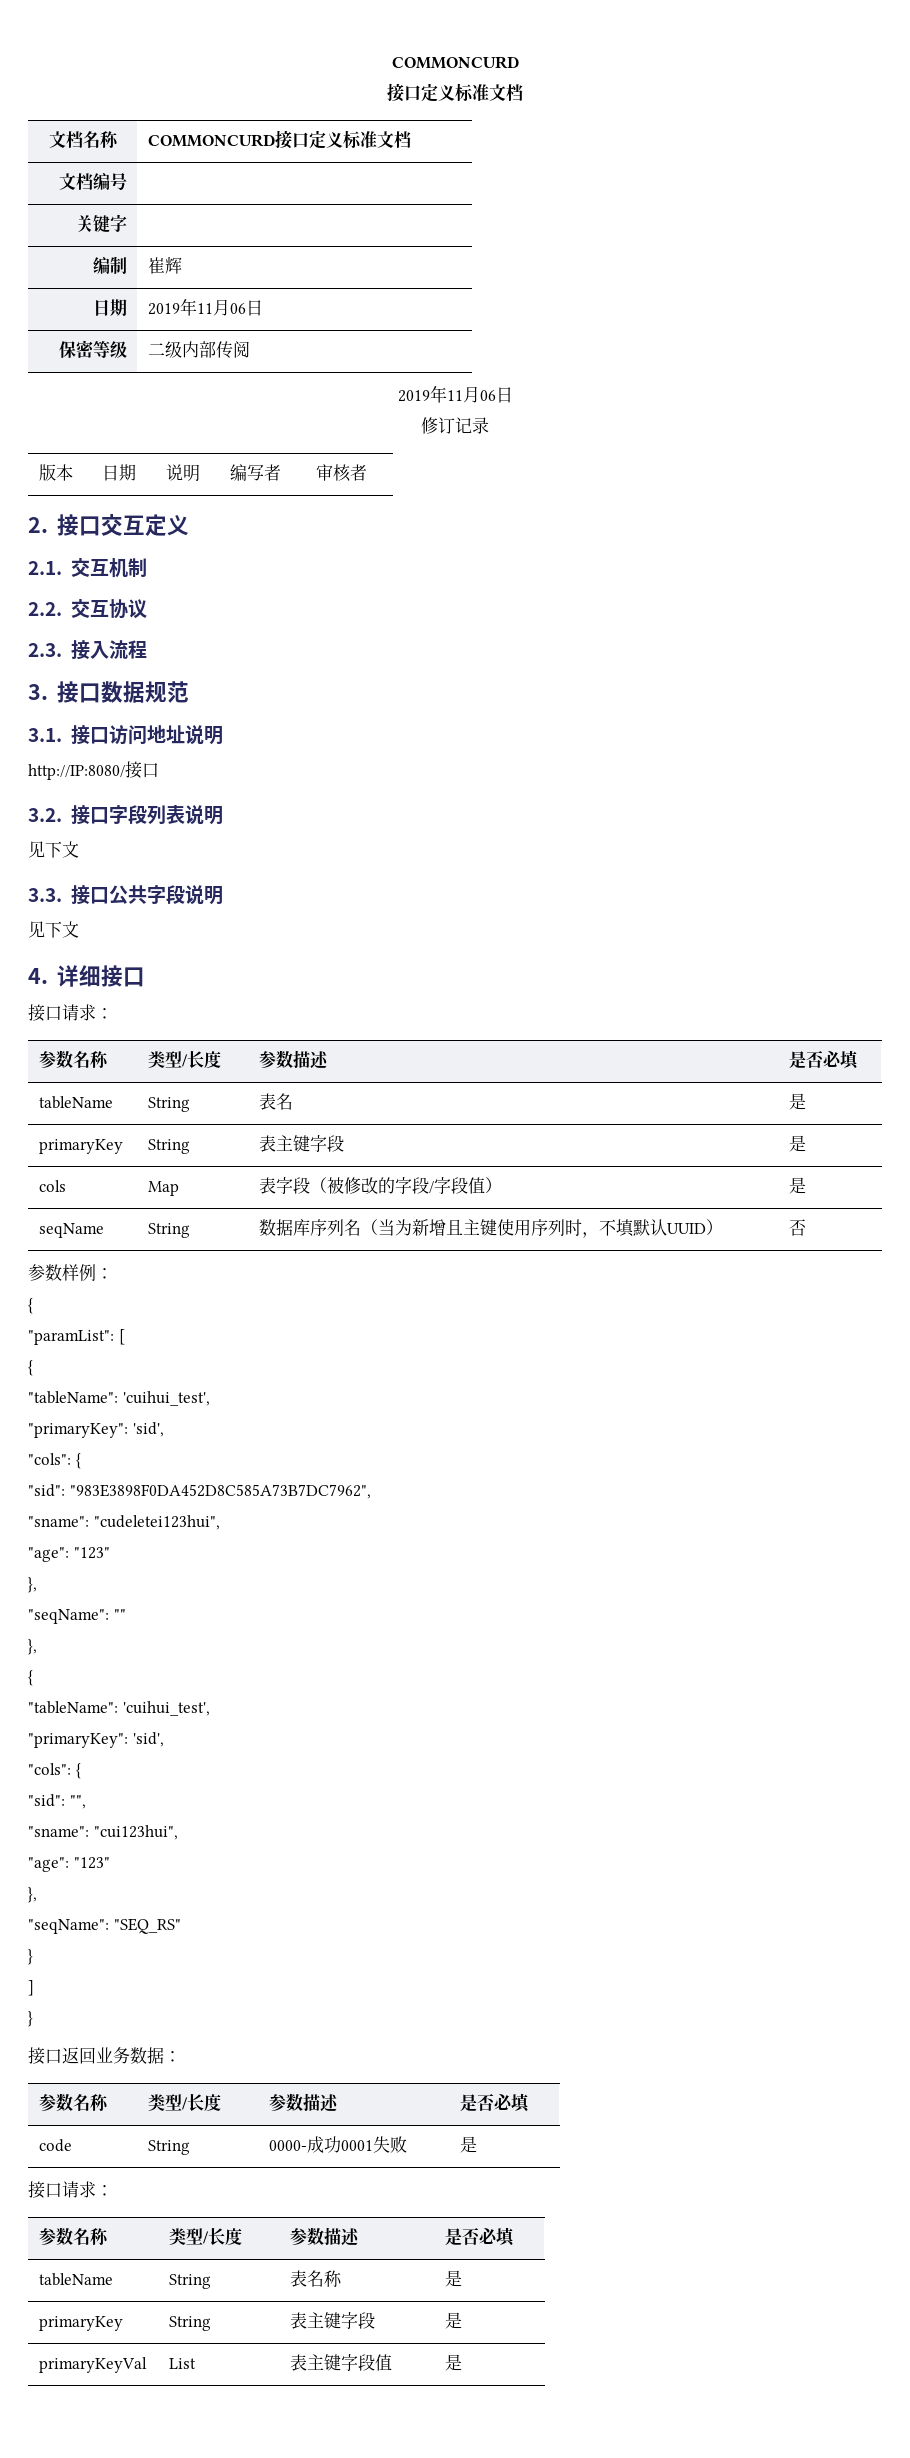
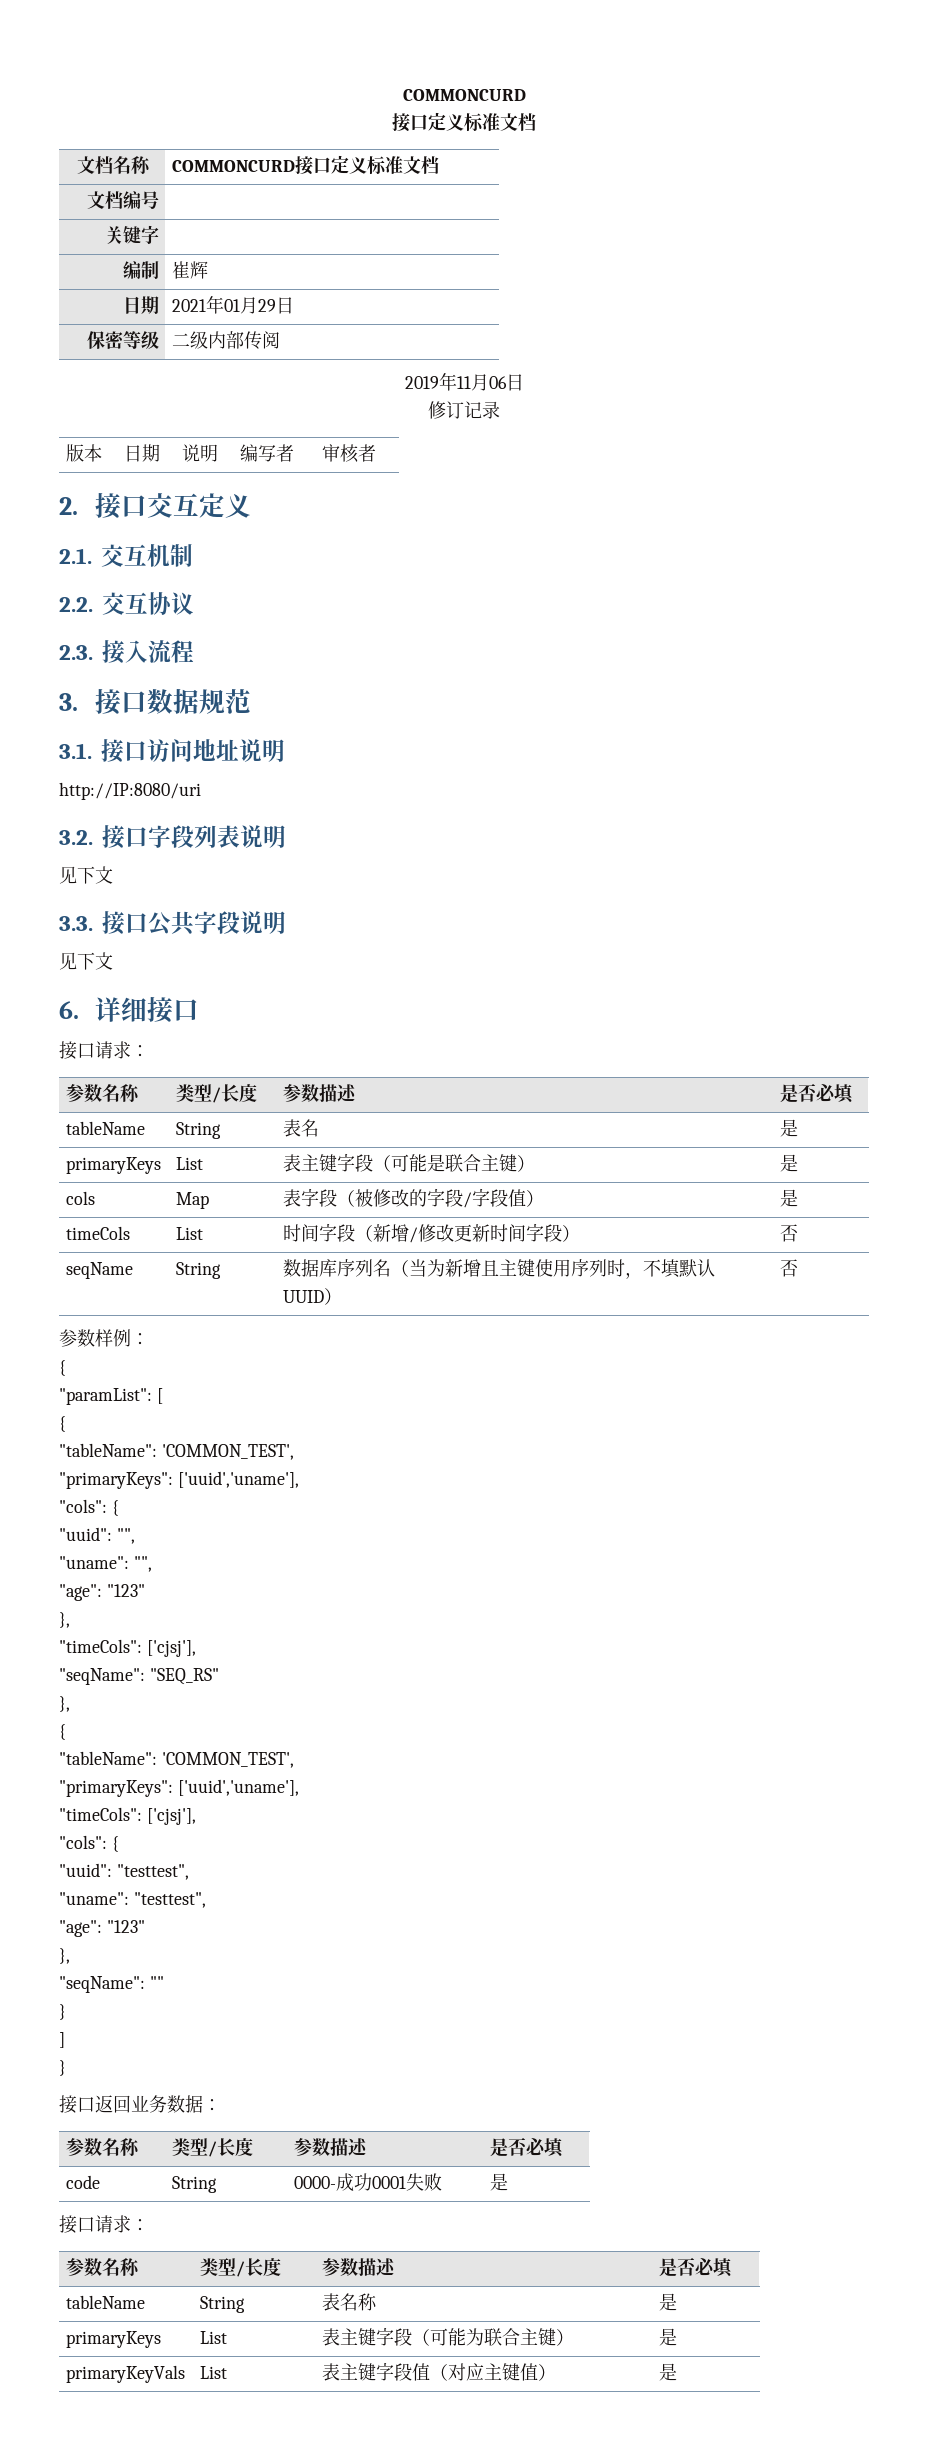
[148,298,247,316] 2019年11月06 -> [172,295,277,314] 2021年01月29
[28,761,159,780] http://IP:8080/接口 -> [59,782,201,800] http://IP:8080/uri
[28,968,48,984] 4. -> [59,1001,79,1019] 6.
[39,1139,124,1154] [148,1139,191,1154] [259,1135,345,1152] primaryKey | String | 表主键字段 -> [66,1157,162,1174] [176,1157,204,1170] [283,1153,536,1172] primaryKeys | List | 表主键字段（可能是联合主键）
(807, 1185) none -> [66,1226,131,1240] [176,1227,204,1240] [283,1223,581,1243] [780,1224,799,1242] // timeCols | List | 时间字段（新增/修改更新时间字段） | 否
[122,1391,210,1406] [28,1422,164,1438] [28,1453,81,1469] [28,1484,371,1499] [28,1515,220,1530] 'cuihui_test', // "primaryKey": 'sid', // "cols": { // "sid": "983E3898F0DA452D8C585A73B7DC7962", // "sname": "cudeletei123hui", -> [161,1444,294,1460] [59,1471,299,1489] [59,1499,119,1516] [59,1527,135,1544] [59,1556,152,1572] [59,1584,145,1601] [59,1612,70,1628] [59,1639,196,1657] [59,1668,219,1685] [59,1696,70,1712] [59,1724,66,1740] [59,1751,294,1768] [59,1779,299,1797] [59,1807,196,1825] [59,1835,119,1852] [59,1863,189,1880] [59,1892,206,1908] 'COMMON_TEST', // "primaryKeys": ['uuid','uname'], // "cols": { // "uuid": "", // "uname": "", // "age": "123" // }, // "timeCols": ['cjsj'], // "seqName": "SEQ_RS" // }, // { // "tableName": 'COMMON_TEST', // "primaryKeys": ['uuid','uname'], // "timeCols": ['cjsj'], // "cols": { // "uuid": "testtest", // "uname": "testtest",
[28,1639,37,1655] [28,1670,33,1686] [28,1701,210,1716] [28,1732,164,1748] [28,1763,81,1779] [28,1794,86,1809] [28,1825,178,1840] [28,1857,110,1872] [28,1887,37,1903] [28,1918,181,1934] // }, // { // "tableName": 'cuihui_test', // "primaryKey": 'sid', // "cols": { // "sid": "", // "sname": "cui123hui", // "age": "123" // }, // "seqName": "SEQ_RS" -> (164, 1982) none
[39,2316,124,2331] [169,2316,212,2331] [290,2312,376,2329] [445,2312,463,2329] [39,2357,148,2373] primaryKey | String | 表主键字段 | 是 // primaryKeyVal -> [66,2331,162,2348] [200,2331,228,2344] [322,2327,575,2346] [659,2328,678,2346] [66,2365,186,2383] primaryKeys | List | 表主键字段（可能为联合主键） | 是 // primaryKeyVals
(393, 2362) none -> [430,2363,557,2381] （对应主键值）

